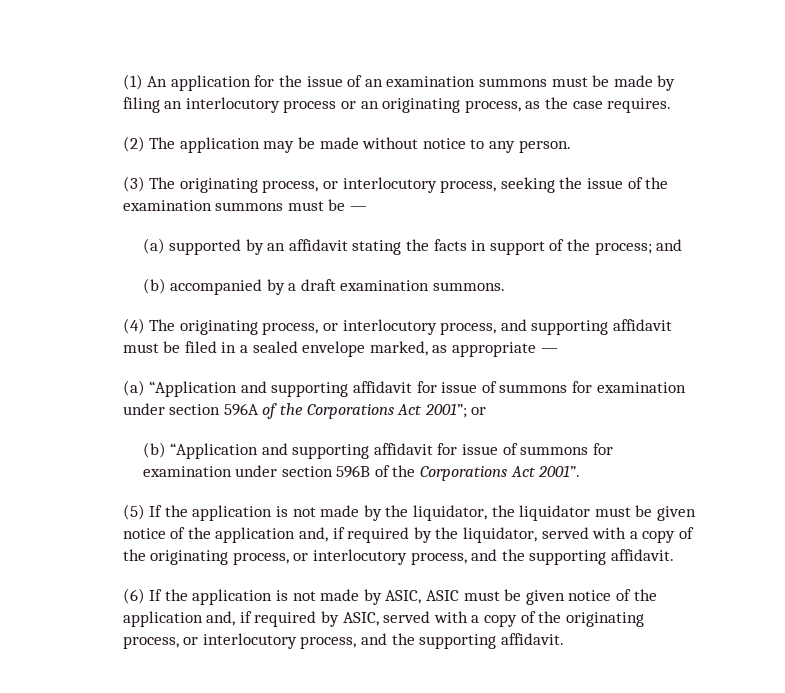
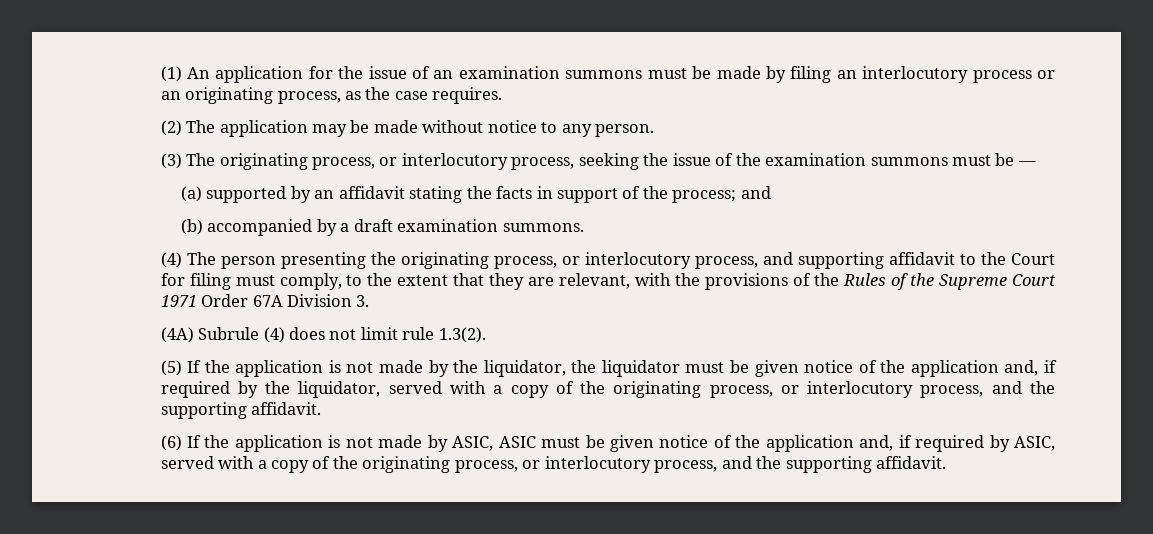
(176, 325) none -> [220,252,396,269] person presenting the
[122,341,558,357] [122,380,686,397] [122,403,487,419] [142,442,613,459] [142,465,581,481] must be filed in a sealed envelope marked, as appropriate — // (a) “Application and supporting affidavit for issue of summons for examination under section 596A of the Corporations Act 2001”; or // (b) “Application and supporting affidavit for issue of summons for examination under section 596B of the Corporations Act 2001”. -> [959,252,1056,265] [160,273,1057,290] [160,294,370,307] [160,327,486,343] to the Court for filing must comply, to the extent that they are relevant, with the provisions of the Rules of the Supreme Court 1971 Order 67A Division 3. // (4A) Subrule (4) does not limit rule 1.3(2).

